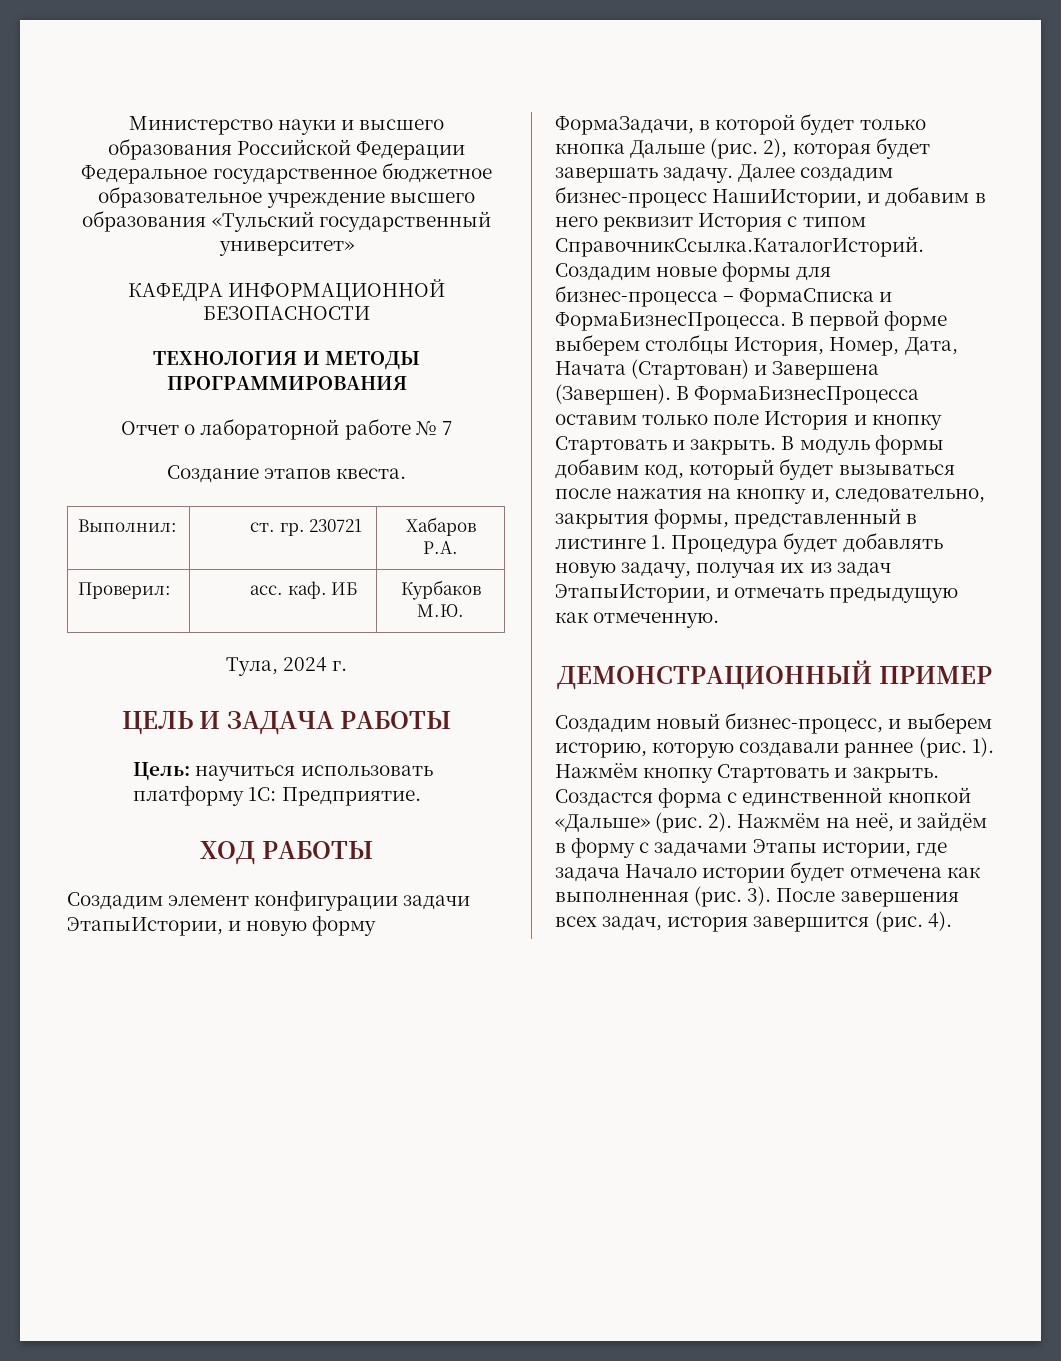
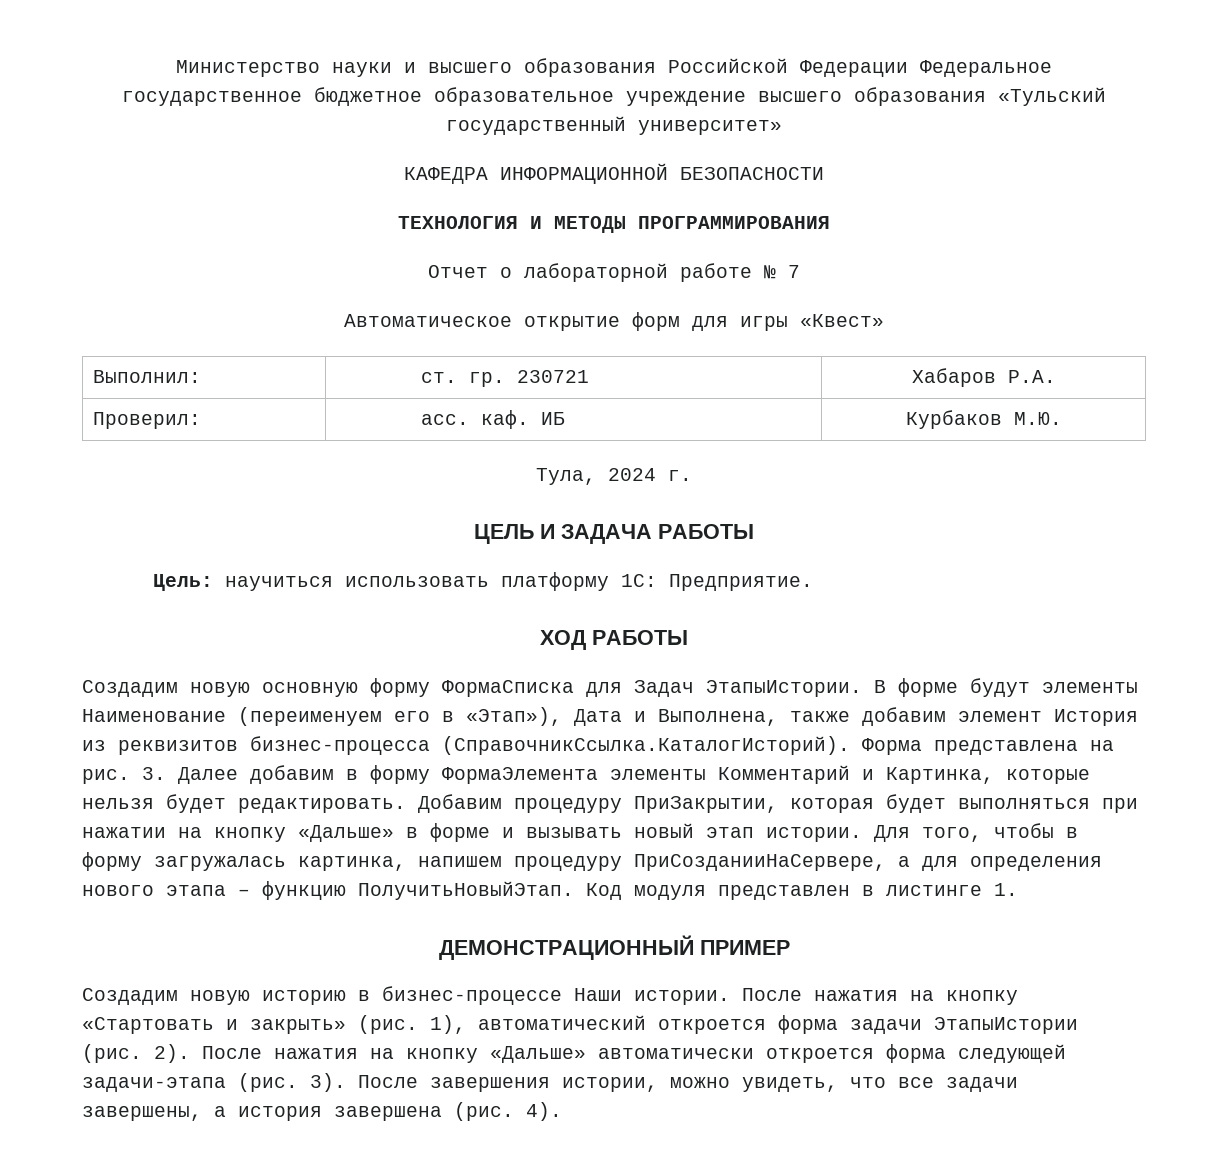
[166,465,407,483] Создание этапов квеста. -> [344,312,884,331] Автоматическое открытие форм для игры «Квест»
[168,890,471,911] [67,915,377,936] [555,113,926,135] [555,137,930,159] [555,164,894,183] [555,186,986,208] [555,213,866,232] [555,236,924,257] [555,261,832,282] [555,285,893,307] [555,310,948,331] [555,334,958,356] [555,359,880,380] [555,384,920,405] [555,411,942,430] [555,434,944,455] [555,458,955,480] [555,488,985,504] [555,508,918,529] [555,532,943,554] [555,562,891,578] [555,584,959,603] [555,612,720,628] [557,660,992,690] [555,712,992,734] [555,737,994,758] [555,763,939,783] [555,787,971,808] [555,812,987,833] [555,837,947,858] [555,861,981,883] [555,886,959,907] [555,916,870,932] элемент конфигурации задачи ЭтапыИстории, и новую форму ФормаЗадачи, в которой будет только кнопка Дальше (рис. 2), которая будет завершать задачу. Далее создадим бизнес-процесс НашиИстории, и добавим в него реквизит История с типом СправочникСсылка.КаталогИсторий. Создадим новые формы для бизнес-процесса – ФормаСписка и ФормаБизнесПроцесса. В первой форме выберем столбцы История, Номер, Дата, Начата (Стартован) и Завершена (Завершен). В ФормаБизнесПроцесса оставим только поле История и кнопку Стартовать и закрыть. В модуль формы добавим код, который будет вызываться после нажатия на кнопку и, следовательно, закрытия формы, представленный в листинге 1. Процедура будет добавлять новую задачу, получая их из задач ЭтапыИстории, и отмечать предыдущую как отмеченную. // ДЕМОНСТРАЦИОННЫЙ ПРИМЕР // Создадим новый бизнес-процесс, и выберем историю, которую создавали раннее (рис. 1). Нажмём кнопку Стартовать и закрыть. Создастся форма с единственной кнопкой «Дальше» (рис. 2). Нажмём на неё, и зайдём в форму с задачами Этапы истории, где задача Начало истории будет отмечена как выполненная (рис. 3). После завершения всех задач, история завершится -> [190,678,1138,697] [82,707,1138,726] [82,736,1114,755] [82,765,1090,784] [82,794,1138,813] [82,823,1078,842] [82,852,1102,871] [82,881,1018,900] [438,935,790,960] [82,986,1018,1005] [82,1015,1078,1034] [82,1044,1066,1063] [82,1073,1018,1092] [82,1106,442,1121] новую основную форму ФормаСписка для Задач ЭтапыИстории. В форме будут элементы Наименование (переименуем его в «Этап»), Дата и Выполнена, также добавим элемент История из реквизитов бизнес-процесса (СправочникСсылка.КаталогИсторий). Форма представлена на рис. 3. Далее добавим в форму ФормаЭлемента элементы Комментарий и Картинка, которые нельзя будет редактировать. Добавим процедуру ПриЗакрытии, которая будет выполняться при нажатии на кнопку «Дальше» в форме и вызывать новый этап истории. Для того, чтобы в форму загружалась картинка, напишем процедуру ПриСозданииНаСервере, а для определения нового этапа – функцию ПолучитьНовыйЭтап. Код модуля представлен в листинге 1. // ДЕМОНСТРАЦИОННЫЙ ПРИМЕР // Создадим новую историю в бизнес-процессе Наши истории. После нажатия на кнопку «Стартовать и закрыть» (рис. 1), автоматический откроется форма задачи ЭтапыИстории (рис. 2). После нажатия на кнопку «Дальше» автоматически откроется форма следующей задачи-этапа (рис. 3). После завершения истории, можно увидеть, что все задачи завершены, а история завершена

